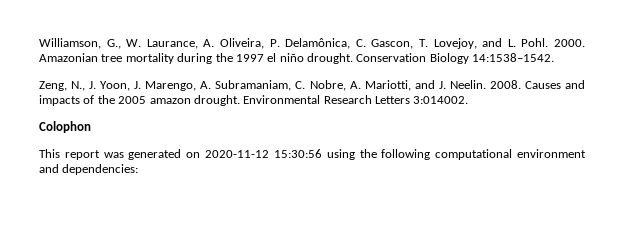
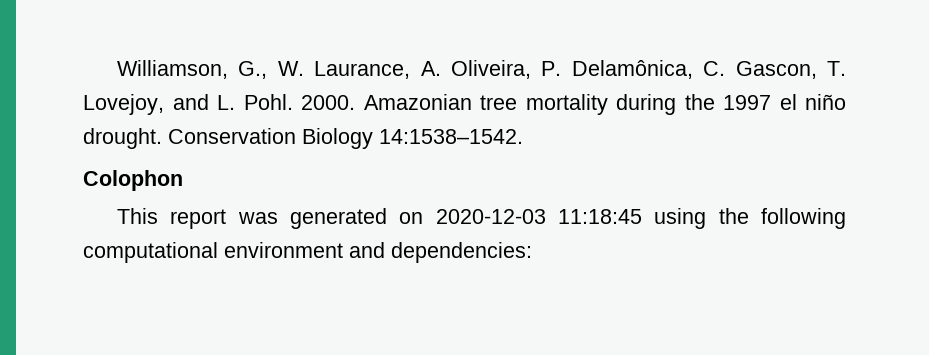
[39,80,585,91] [39,95,469,106] // Zeng, N., J. Yoon, J. Marengo, A. Subramaniam, C. Nobre, A. Mariotti, and J. Neelin. 2008. Causes and impacts of the 2005 amazon drought. Environmental Research Letters 3:014002. -> (523, 136) none
[205,149,322,158] 2020-11-12 15:30:56 -> [435,209,642,224] 2020-12-03 11:18:45

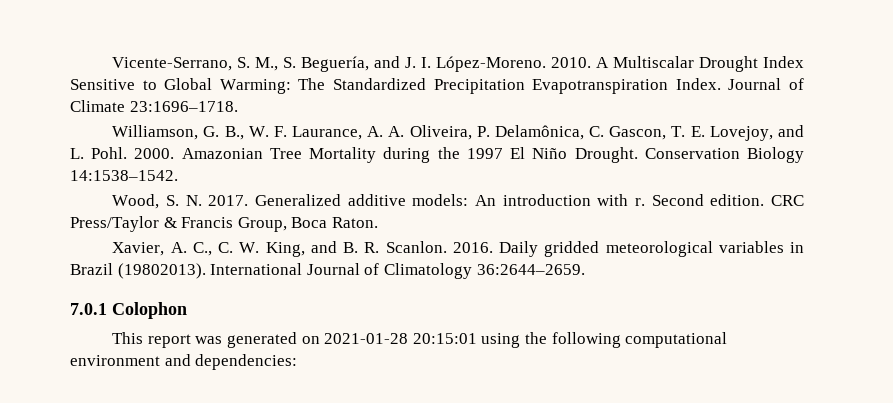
[116,60,304,79] Williamson, G., W. -> [112,56,804,72] [70,78,805,94] [70,100,238,112] [112,125,287,140] Vicente-Serrano, S. M., S. Beguería, and J. I. López-Moreno. 2010. A Multiscalar Drought Index Sensitive to Global Warming: The Standardized Precipitation Evapotranspiration Index. Journal of Climate 23:1696–1718. // Williamson, G. B., W. F.
(441, 68) none -> [388,126,405,137] A.
(846, 68) none -> [690,126,705,137] E.
[480,94,608,115] tree mortality -> [269,147,377,163] Tree Mortality
[779,94,846,110] [83,128,162,149] el niño drought. -> [510,147,638,163] El Niño Drought.
(523, 136) none -> [112,194,804,209] [70,216,378,232] [112,241,804,257] [70,263,585,279] [70,303,107,315] Wood, S. N. 2017. Generalized additive models: An introduction with r. Second edition. CRC Press/Taylor & Francis Group, Boca Raton. // Xavier, A. C., C. W. King, and B. R. Scanlon. 2016. Daily gridded meteorological variables in Brazil (19802013). International Journal of Climatology 36:2644–2659. // 7.0.1
[435,209,642,224] 2020-12-03 11:18:45 -> [324,333,477,344] 2021-01-28 20:15:01

